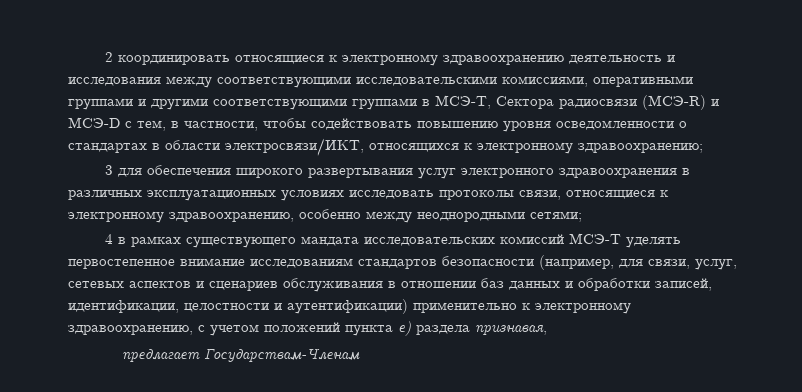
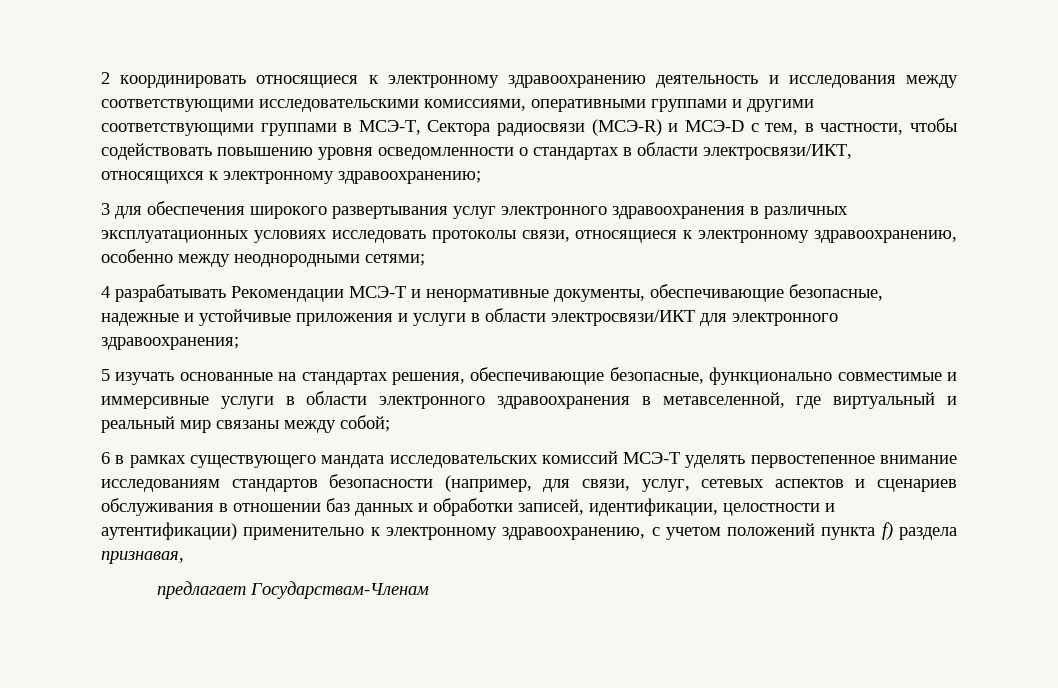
(114, 239) none -> [115,284,883,302] [101,308,838,326] [101,337,239,350] [101,367,957,385] [101,391,957,409] [101,415,390,433] [101,452,110,464] разрабатывать Рекомендации МСЭ-Т и ненормативные документы, обеспечивающие безопасные, надежные и устойчивые приложения и услуги в области электросвязи/ИКТ для электронного здравоохранения; // 5 изучать основанные на стандартах решения, обеспечивающие безопасные, функционально совместимые и иммерсивные услуги в области электронного здравоохранения в метавселенной, где виртуальный и реальный мир связаны между собой; // 6
[398,321,411,336] e) -> [881,522,893,540] f)

